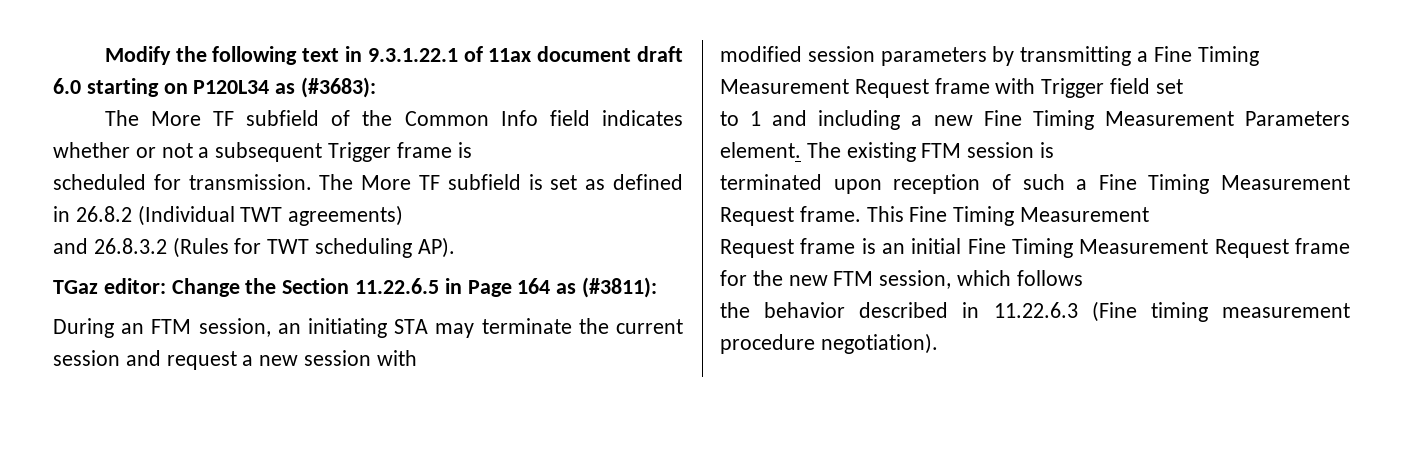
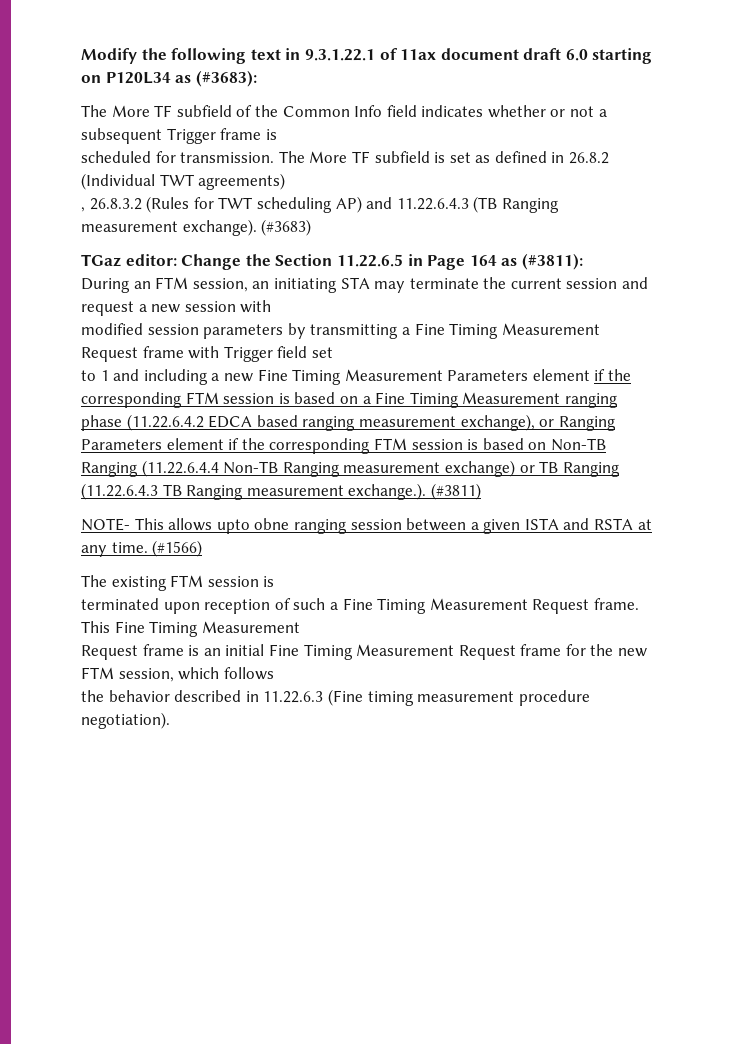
[53,238,88,254] and -> [81,207,85,212] ,
[417,237,455,258] AP). -> [335,196,559,213] [81,219,312,236] AP) and 11.22.6.4.3 (TB Ranging measurement exchange). (#3683)
[720,142,801,158] element. -> [532,369,632,381] [81,392,618,408] [81,414,616,431] [81,438,606,454] [81,460,620,477] [81,483,481,500] [81,518,652,534] [81,540,203,557] element if the corresponding FTM session is based on a Fine Timing Measurement ranging phase (11.22.6.4.2 EDCA based ranging measurement exchange), or Ranging Parameters element if the corresponding FTM session is based on Non-TB Ranging (11.22.6.4.4 Non-TB Ranging measurement exchange) or TB Ranging (11.22.6.4.3 TB Ranging measurement exchange.). (#3811) // NOTE- This allows upto obne ranging session between a given ISTA and RSTA at any time. (#1566) //

